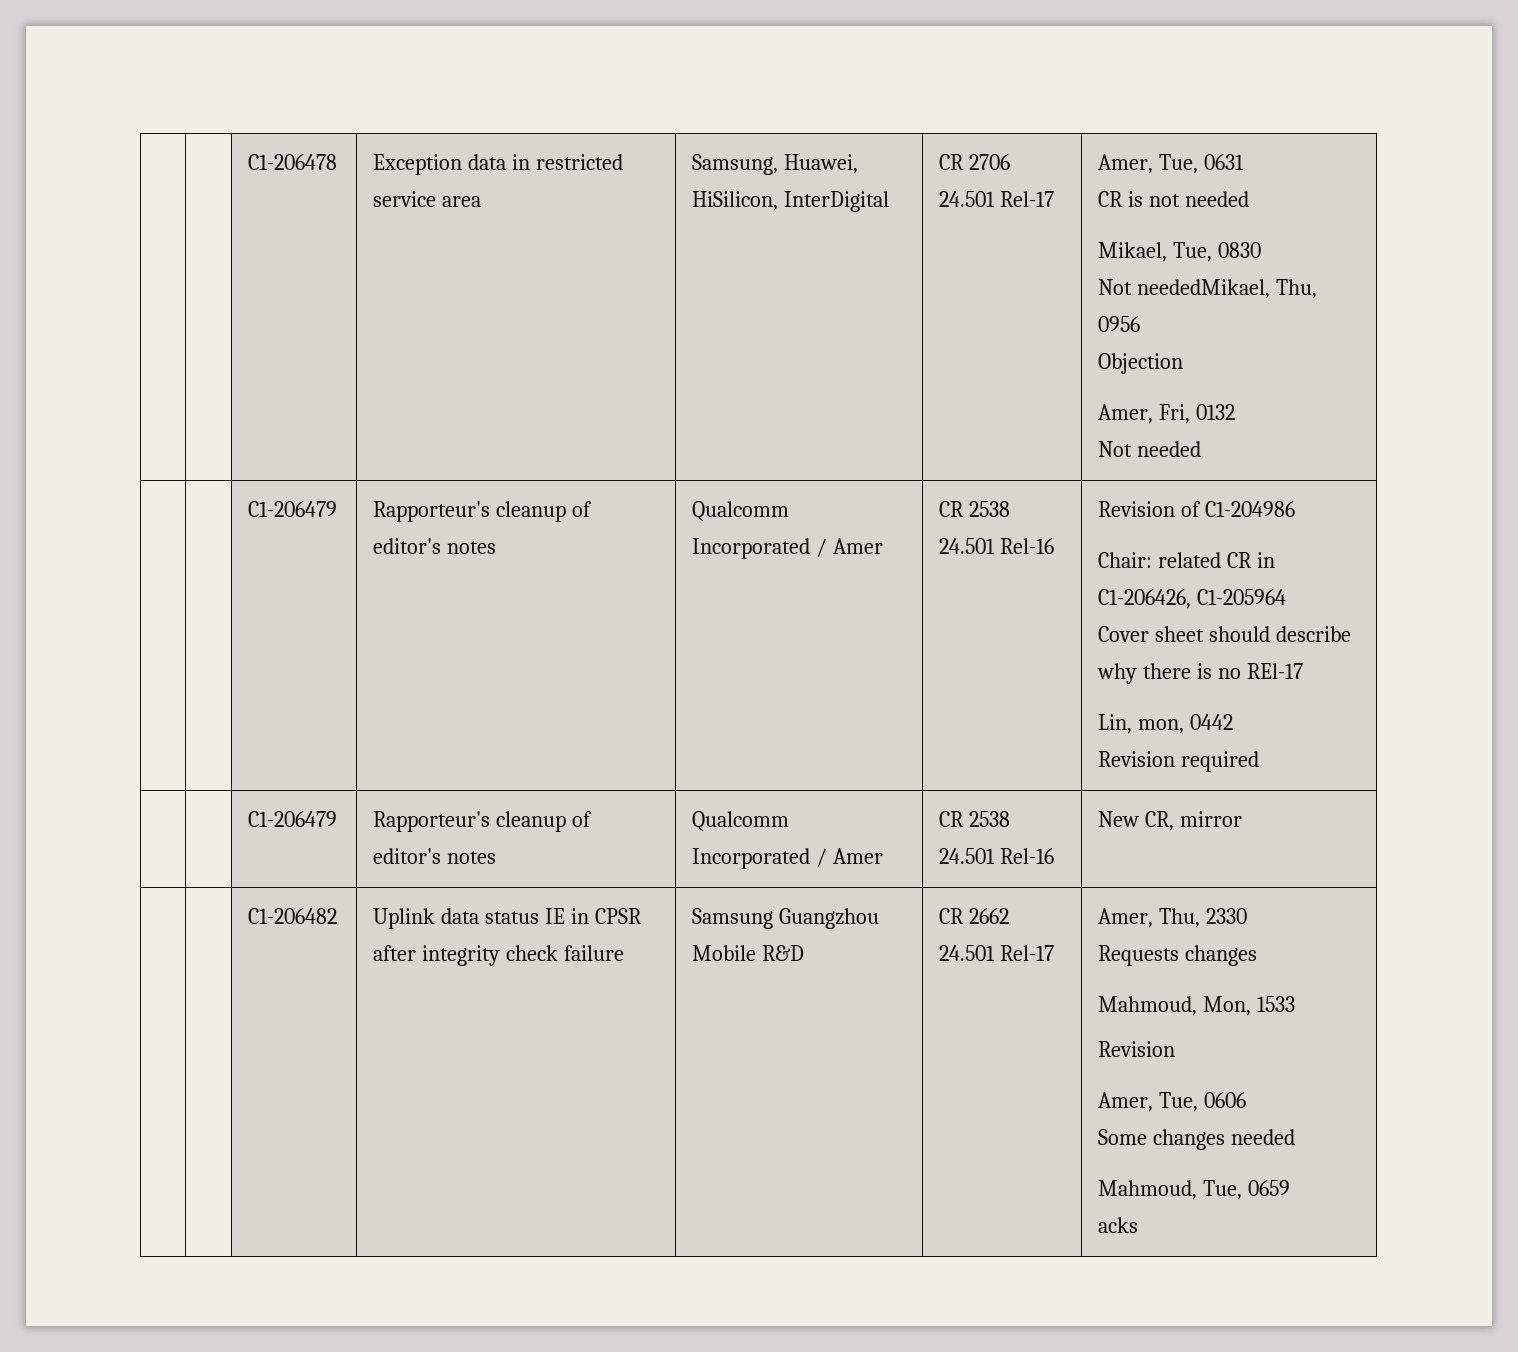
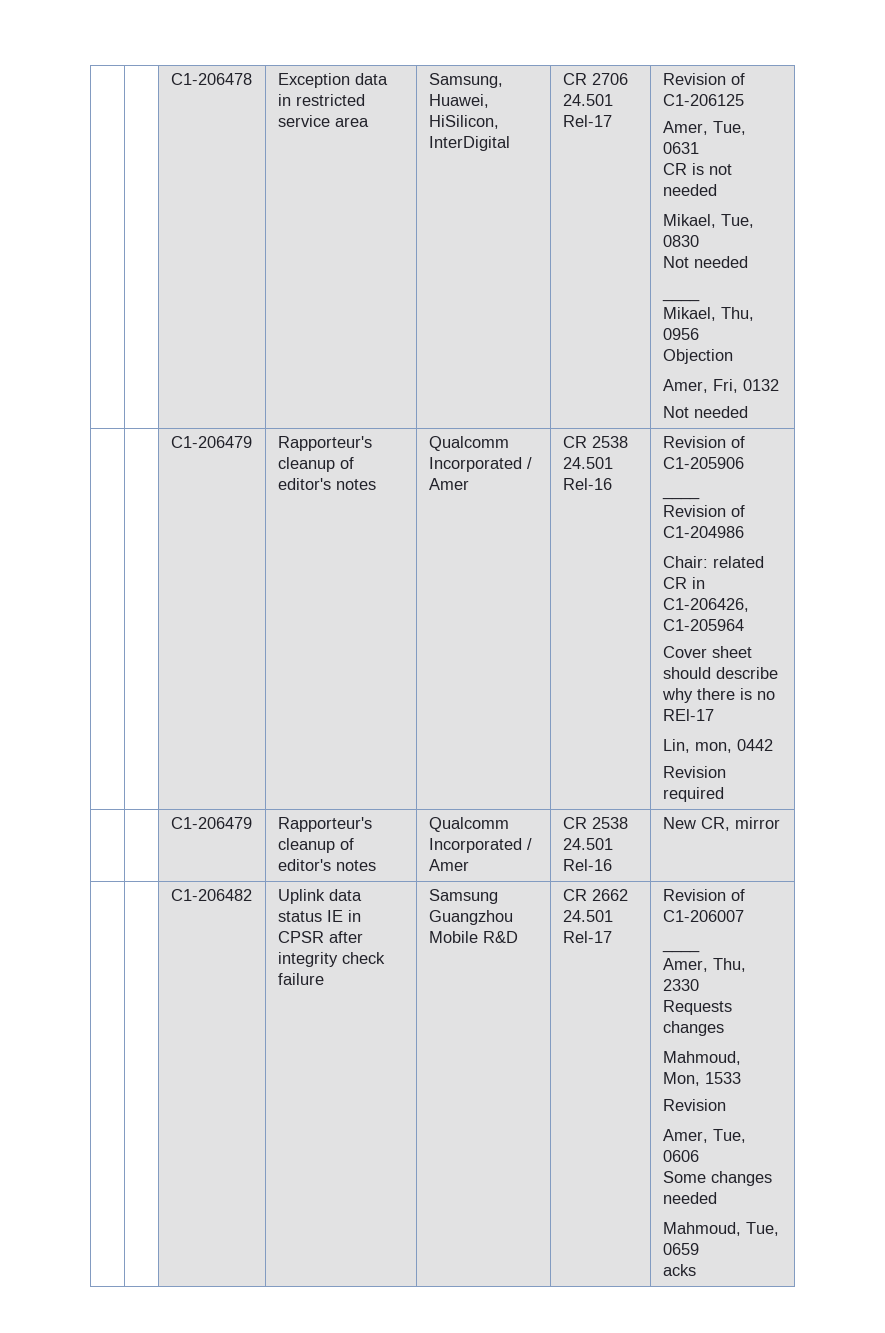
(1055, 199) none -> [662,73,745,85] [662,94,744,106] Revision of C1-206125 //
[1137,279,1271,299] neededMikael, -> [693,256,748,268] [661,298,700,302] [662,307,716,321] needed // ____ // Mikael,
(1202, 509) none -> [662,457,744,469] [661,496,700,500] [662,505,745,517] C1-205906 // ____ // Revision of
(1055, 953) none -> [662,889,745,901] [662,910,744,922] [661,949,700,953] Revision of C1-206007 // ____ //

